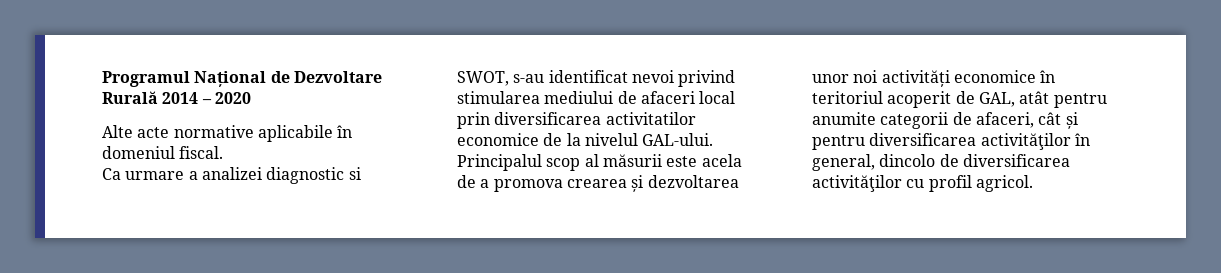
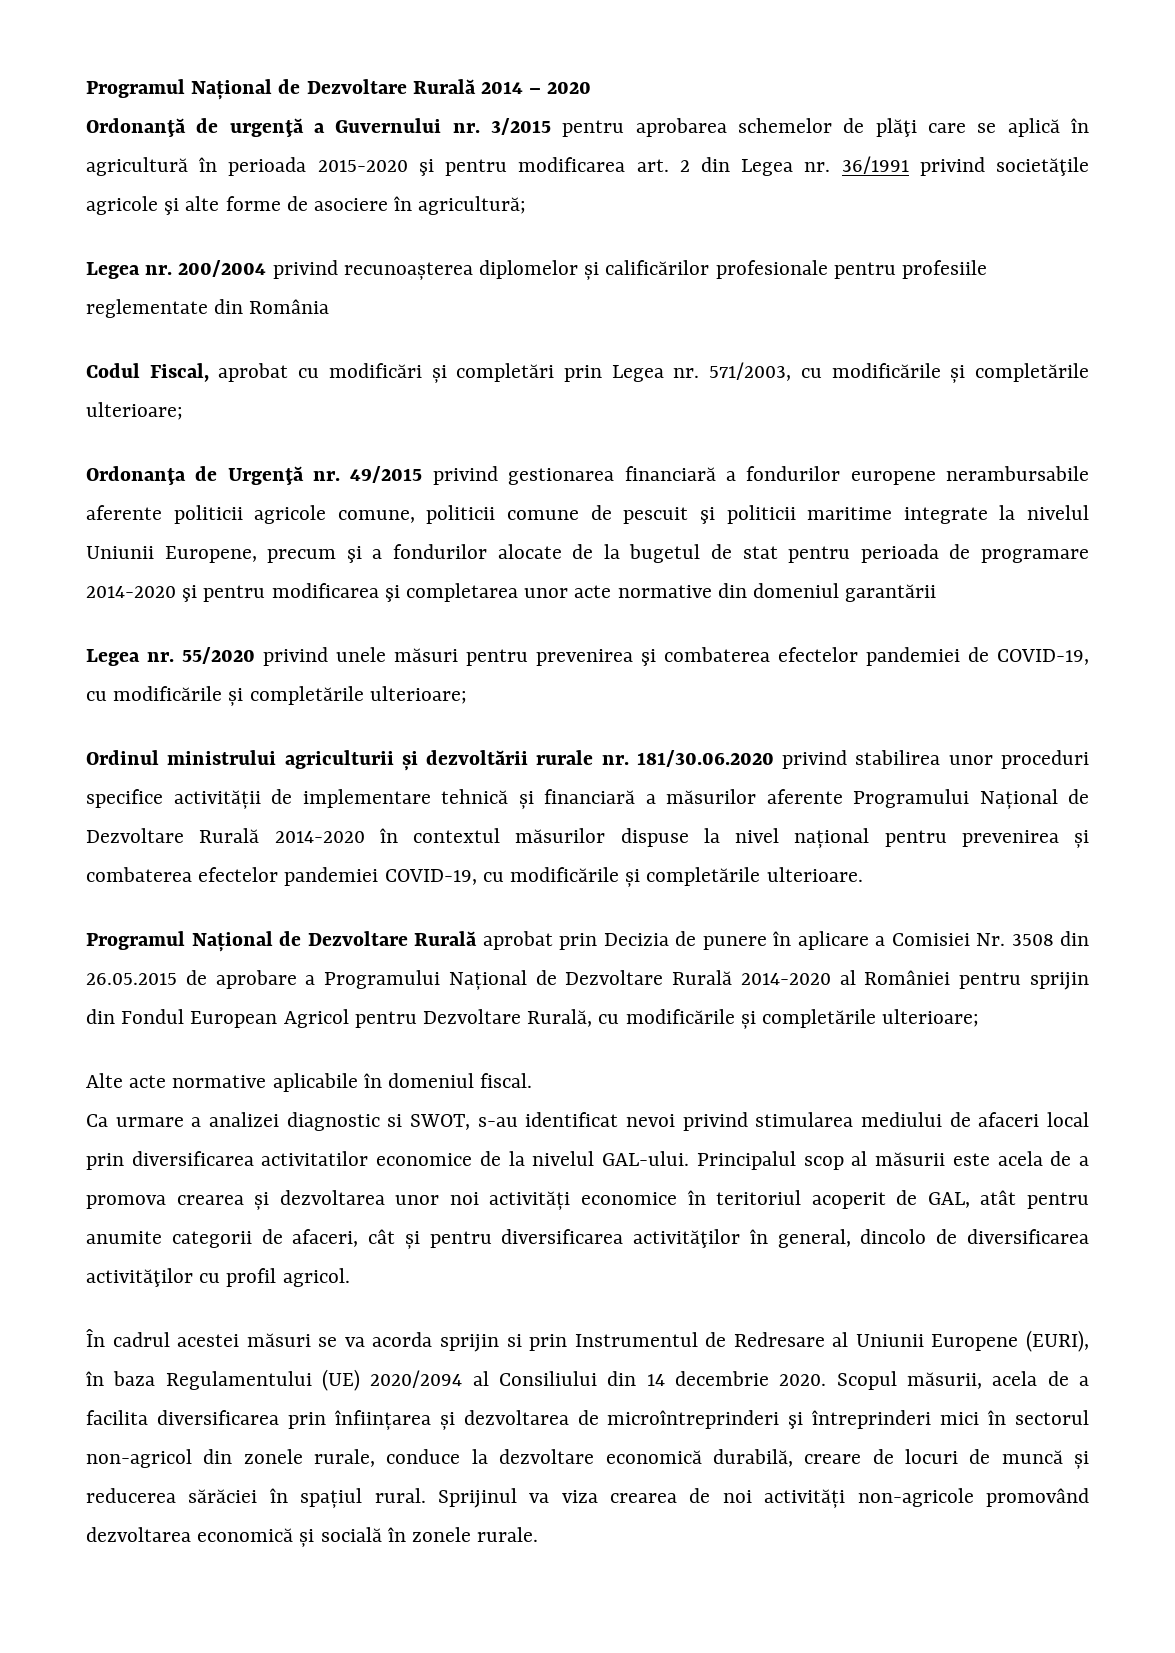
(251, 98) none -> [86,118,1090,137] [86,156,1089,176] [86,196,527,215] [86,260,988,281] [86,299,330,318] [86,362,1089,384] [86,402,183,420] [86,466,1089,485] [86,505,1089,524] [86,544,1090,563] [86,583,937,602] [86,647,1089,666] [86,686,467,707] [86,750,1089,771] [86,789,1089,810] [86,828,1089,849] [86,867,863,888] [86,931,1089,952] [86,970,1089,991] [86,1009,980,1030] // Ordonanţă de urgenţă a Guvernului nr. 3/2015 pentru aprobarea schemelor de plăţi care se aplică în agricultură în perioada 2015-2020 şi pentru modificarea art. 2 din Legea nr. 36/1991 privind societăţile agricole şi alte forme de asociere în agricultură; // Legea nr. 200/2004 privind recunoașterea diplomelor și calificărilor profesionale pentru profesiile reglementate din România // Codul Fiscal, aprobat cu modificări și completări prin Legea nr. 571/2003, cu modificările și completările ulterioare; // Ordonanţa de Urgenţă nr. 49/2015 privind gestionarea financiară a fondurilor europene nerambursabile aferente politicii agricole comune, politicii comune de pescuit şi politicii maritime integrate la nivelul Uniunii Europene, precum şi a fondurilor alocate de la bugetul de stat pentru perioada de programare 2014-2020 şi pentru modificarea şi completarea unor acte normative din domeniul garantării // Legea nr. 55/2020 privind unele măsuri pentru prevenirea şi combaterea efectelor pandemiei de COVID-19, cu modificările și completările ulterioare; // Ordinul ministrului agriculturii și dezvoltării rurale nr. 181/30.06.2020 privind stabilirea unor proceduri specifice activității de implementare tehnică și financiară a măsurilor aferente Programului Național de Dezvoltare Rurală 2014-2020 în contextul măsurilor dispuse la nivel național pentru prevenirea și combaterea efectelor pandemiei COVID-19, cu modificările și completările ulterioare. // Programul Național de Dezvoltare Rurală aprobat prin Decizia de punere în aplicare a Comisiei Nr. 3508 din 26.05.2015 de aprobare a Programului Național de Dezvoltare Rurală 2014-2020 al României pentru sprijin din Fondul European Agricol pentru Dezvoltare Rurală, cu modificările și completările ulterioare;
(1033, 183) none -> [86,1329,1089,1352] [86,1369,1090,1391] [86,1410,1089,1431] [86,1449,1089,1470] [86,1488,1089,1509] [86,1527,539,1548] // În cadrul acestei măsuri se va acorda sprijin si prin Instrumentul de Redresare al Uniunii Europene (EURI), în baza Regulamentului (UE) 2020/2094 al Consiliului din 14 decembrie 2020. Scopul măsurii, acela de a facilita diversificarea prin înființarea și dezvoltarea de microîntreprinderi şi întreprinderi mici în sectorul non-agricol din zonele rurale, conduce la dezvoltare economică durabilă, creare de locuri de muncă și reducerea sărăciei în spațiul rural. Sprijinul va viza crearea de noi activități non-agricole promovând dezvoltarea economică și socială în zonele rurale.

